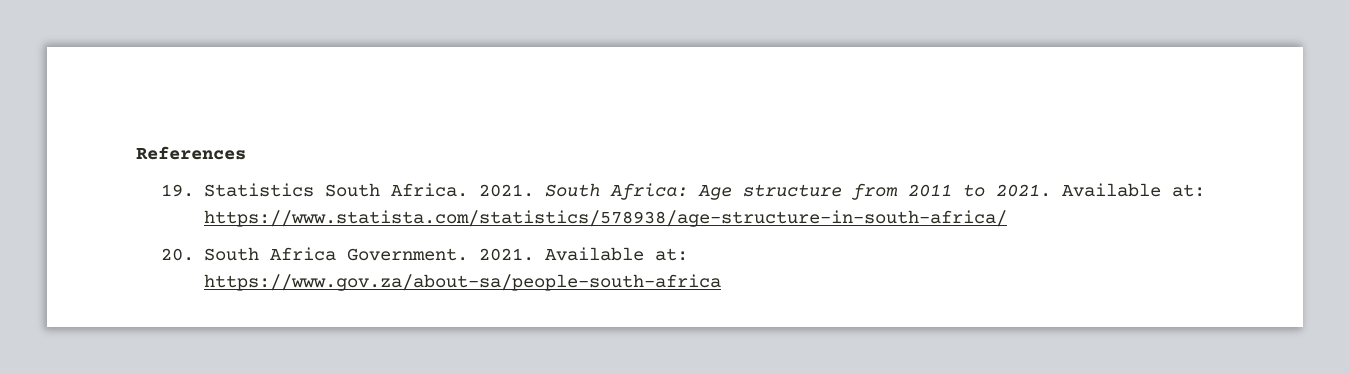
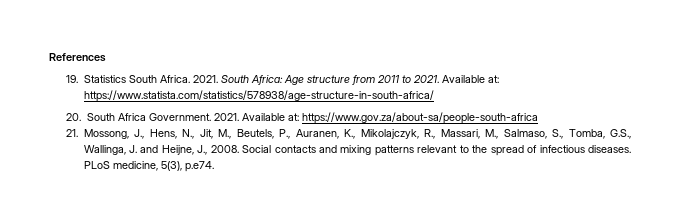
(721, 282) none -> [66,129,632,139] [83,145,631,156] [83,161,214,172] // 21. Mossong, J., Hens, N., Jit, M., Beutels, P., Auranen, K., Mikolajczyk, R., Massari, M., Salmaso, S., Tomba, G.S., Wallinga, J. and Heijne, J., 2008. Social contacts and mixing patterns relevant to the spread of infectious diseases. PLoS medicine, 5(3), p.e74.

